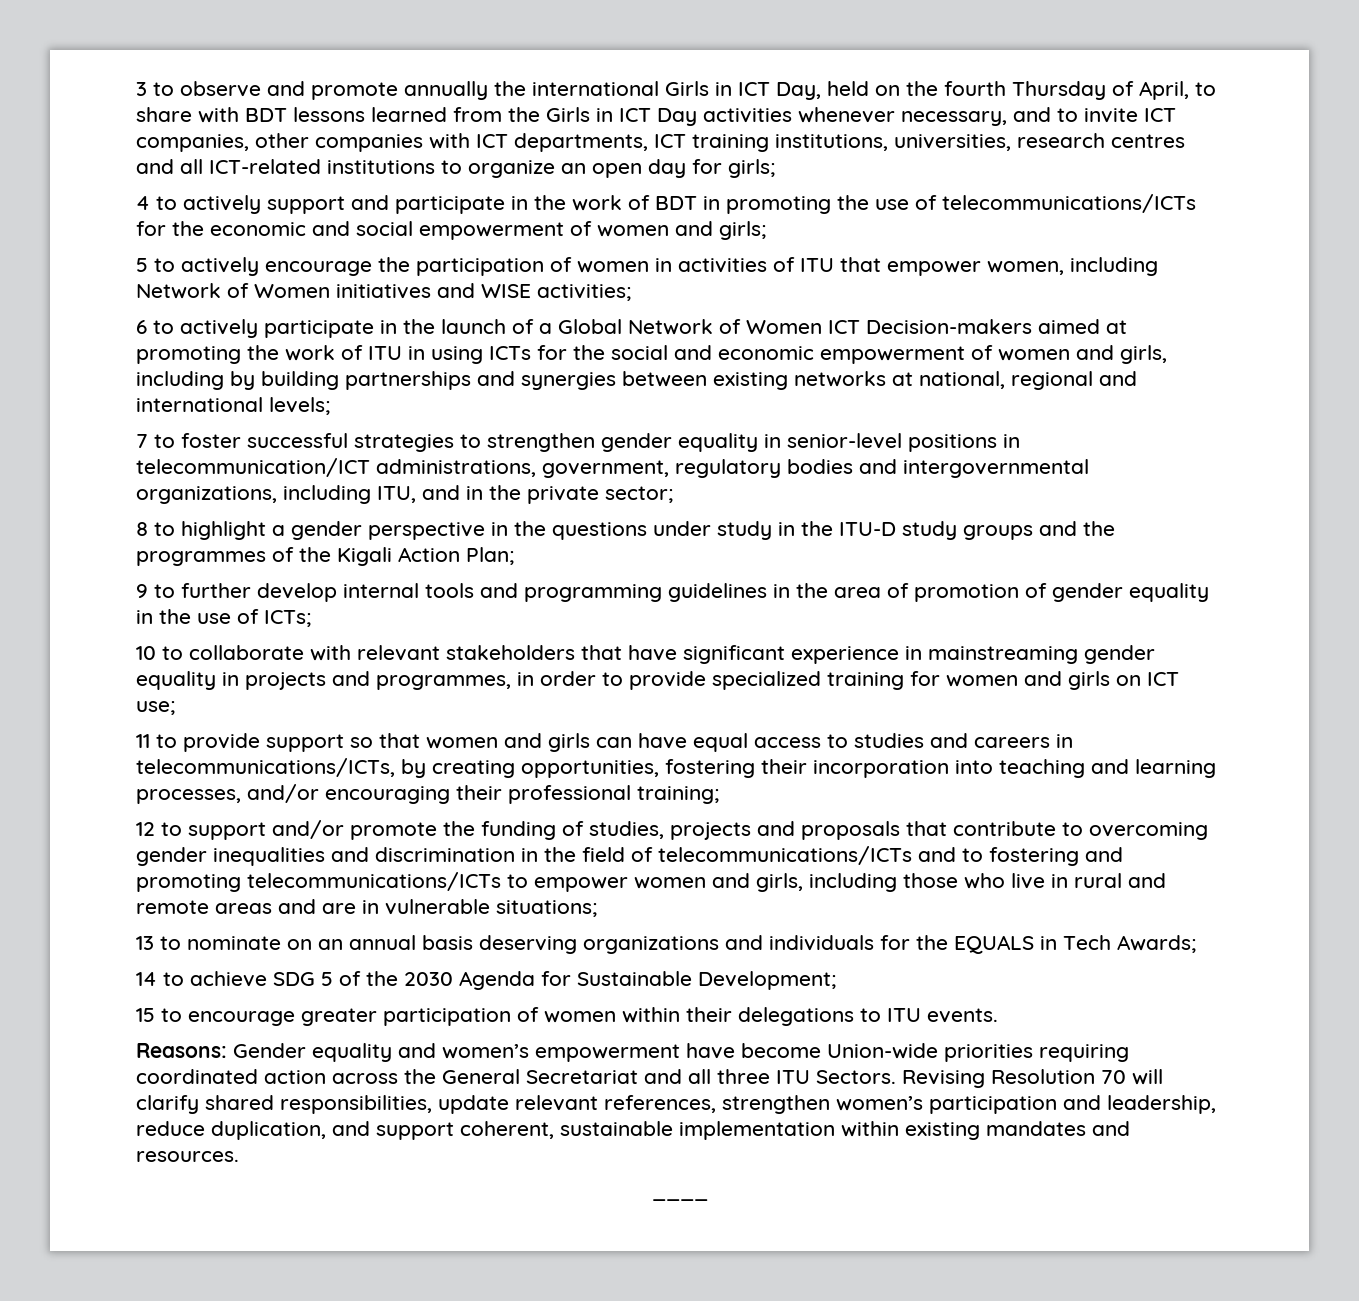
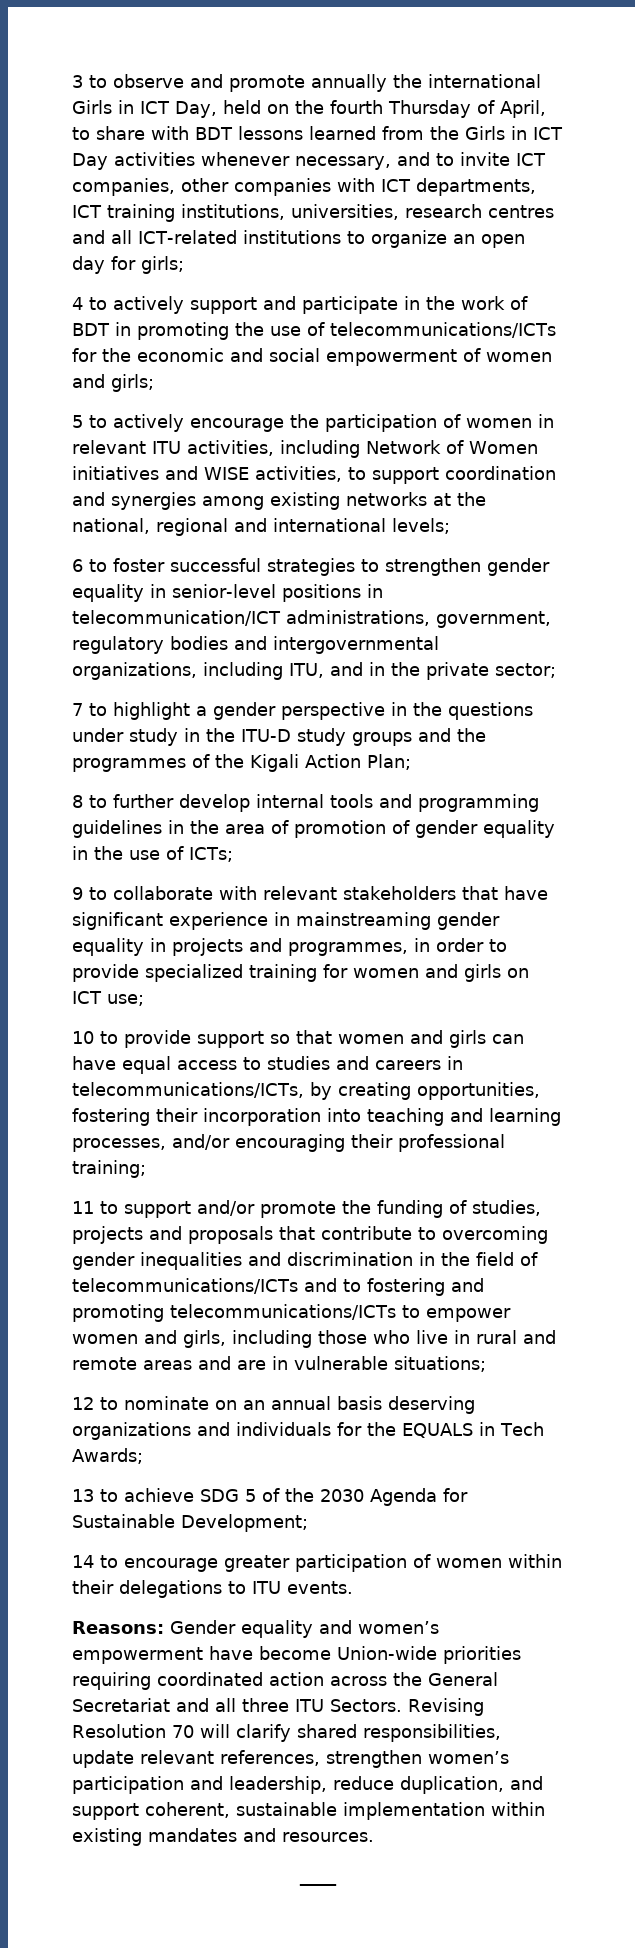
[678,257,1064,276] activities of ITU that empower women, -> [72,440,274,456] relevant ITU activities,
[537,284,631,301] [136,319,1127,338] [136,345,1167,364] [136,371,471,390] activities; // 6 to actively participate in the launch of a Global Network of Women ICT Decision-makers aimed at promoting the work of ITU in using ICTs for the social and economic empowerment of women and girls, including by building partnerships -> [255,466,556,484] activities, to support coordination
[622,371,707,387] between -> [202,496,264,510] among
(913, 379) none -> [457,492,486,506] the
[136,434,148,448] 7 -> [72,559,83,572] 6
[136,522,148,536] 8 -> [72,703,83,716] 7
[136,584,148,598] 9 -> [72,795,83,808] 8
[136,646,156,660] 10 -> [72,887,83,900] 9
[136,734,150,748] 11 -> [72,1031,94,1044] 10
[136,822,155,836] 12 -> [72,1201,94,1214] 11
[136,936,154,950] 13 -> [72,1397,94,1410] 12
[136,972,157,986] 14 -> [72,1489,94,1502] 13
[136,1008,155,1022] 15 -> [72,1555,94,1568] 14

